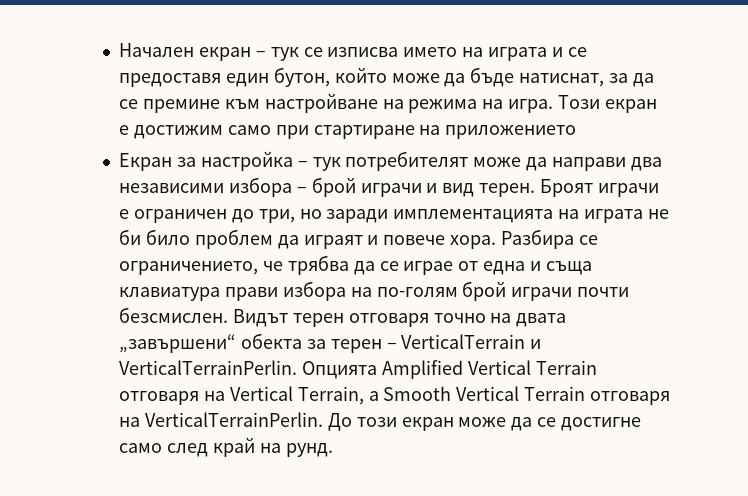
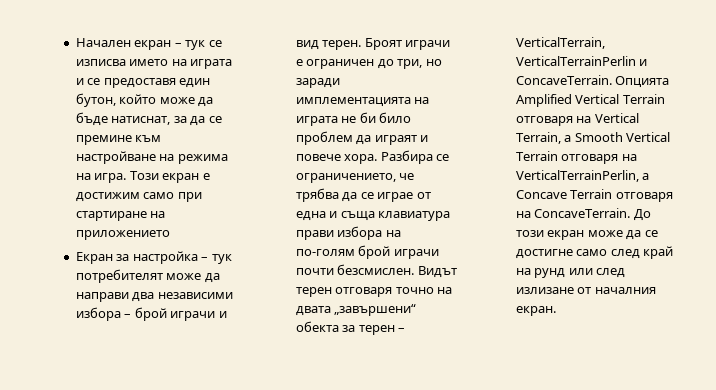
[401,334,542,349] [119,360,298,375] VerticalTerrain и VerticalTerrainPerlin. -> [515,37,605,49] [515,56,648,66] [515,75,612,85] VerticalTerrain, VerticalTerrainPerlin и ConcaveTerrain.
[144,412,323,427] VerticalTerrainPerlin. -> [515,170,650,182] [515,189,673,202] [515,208,631,218] VerticalTerrainPerlin, а Concave Terrain отговаря на ConcaveTerrain.
[285,443,333,457] рунд. -> [534,268,626,278] [515,287,656,294] [515,306,556,316] рунд или след излизане от началния екран.

